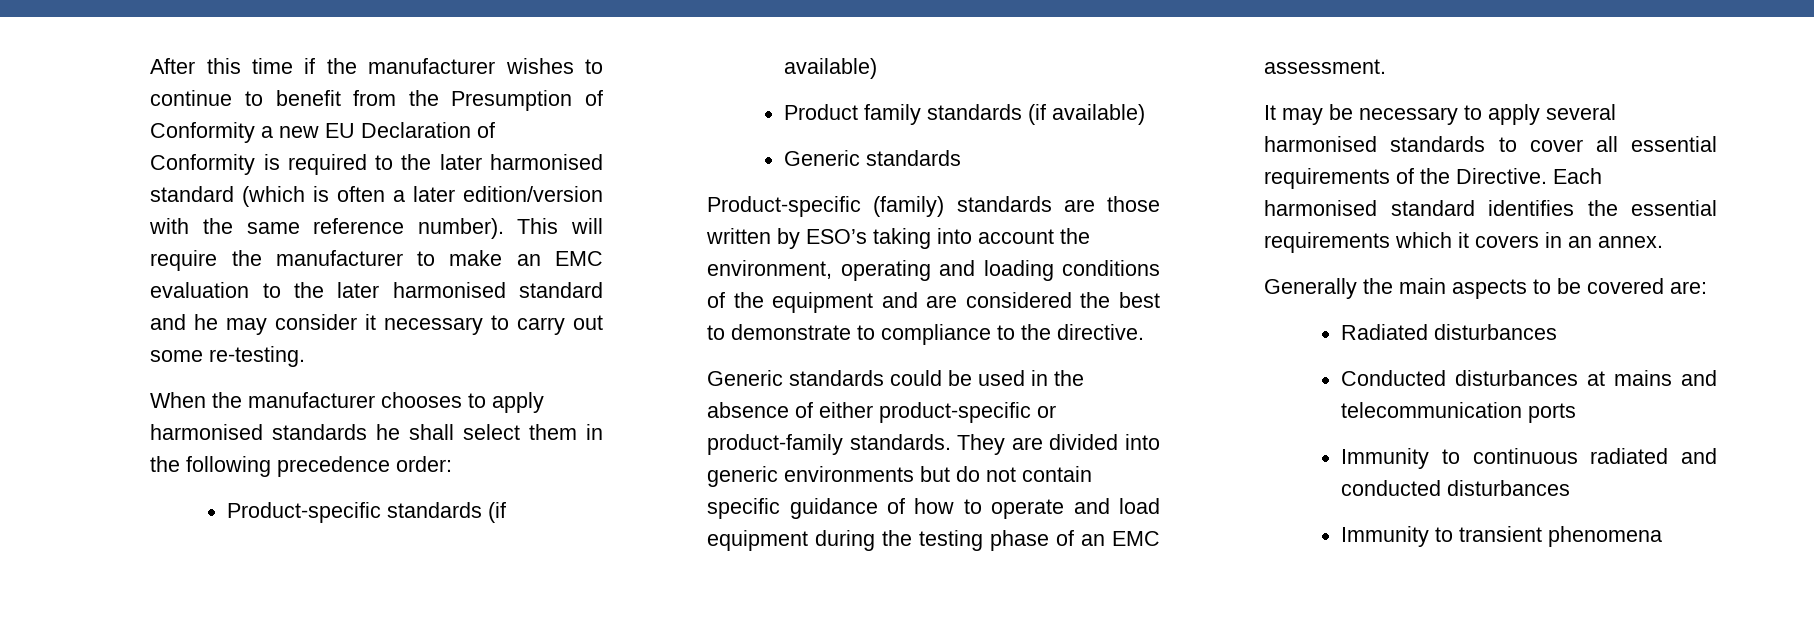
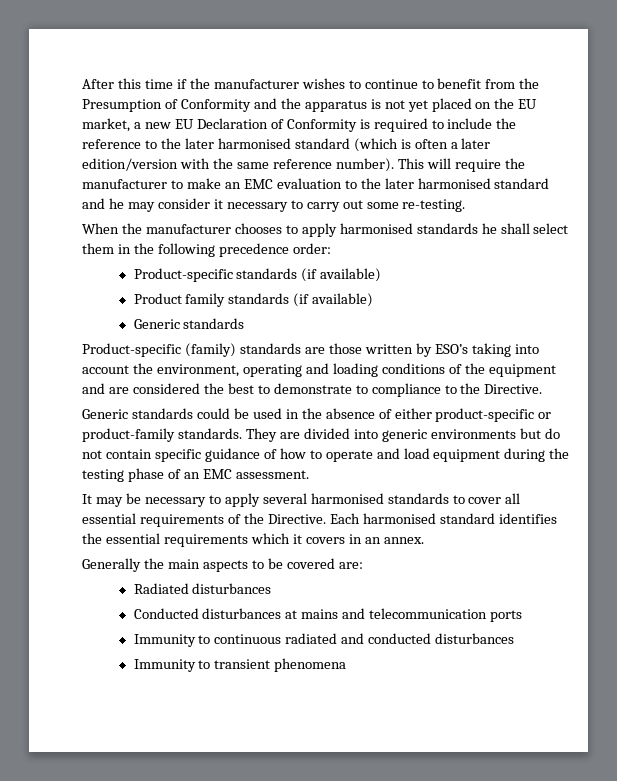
(256, 132) none -> [254,98,538,112] [82,118,131,132] and the apparatus is not yet placed on the EU market,
(394, 162) none -> [447,118,517,129] [82,139,158,149] include the reference to
[1057,324,1145,340] directive. -> [484,384,543,394] Directive.

